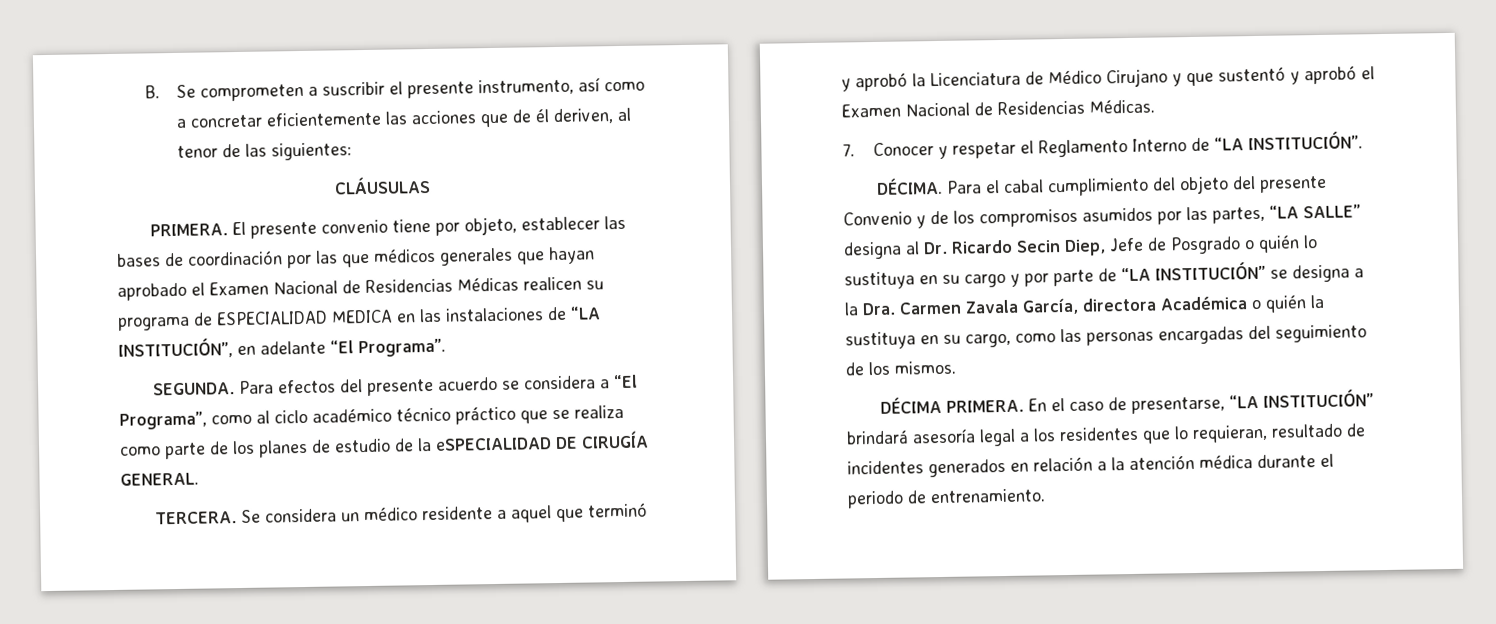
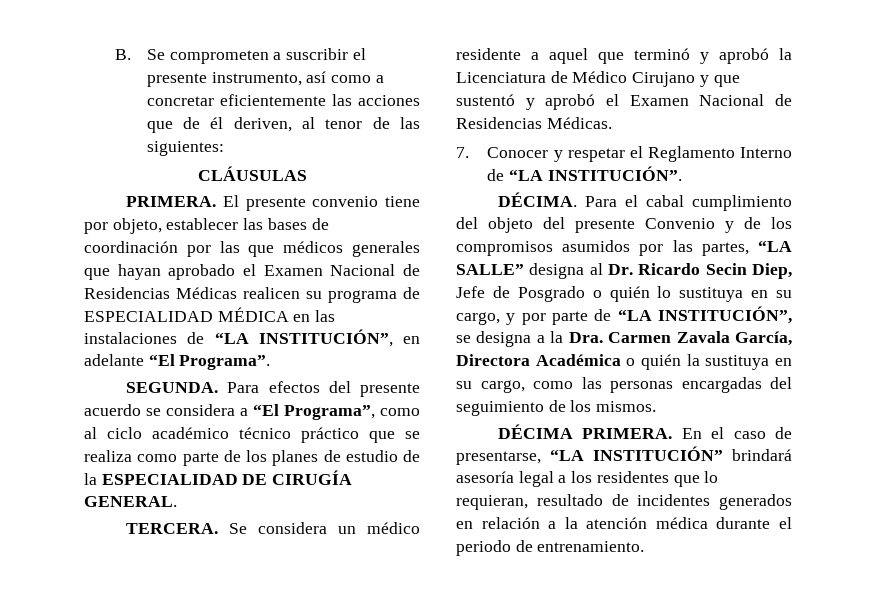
[331,309,393,324] MEDICA -> [217,307,289,322] MÉDICA
[435,437,552,451] eSPECIALIDAD -> [101,474,238,485] ESPECIALIDAD
[964,273,1006,288] cargo -> [456,312,500,325] cargo,
[1155,261,1266,281] INSTITUCIÓN” -> [658,306,792,324] INSTITUCIÓN”,
[1082,297,1157,312] directora -> [456,354,530,366] Directora

